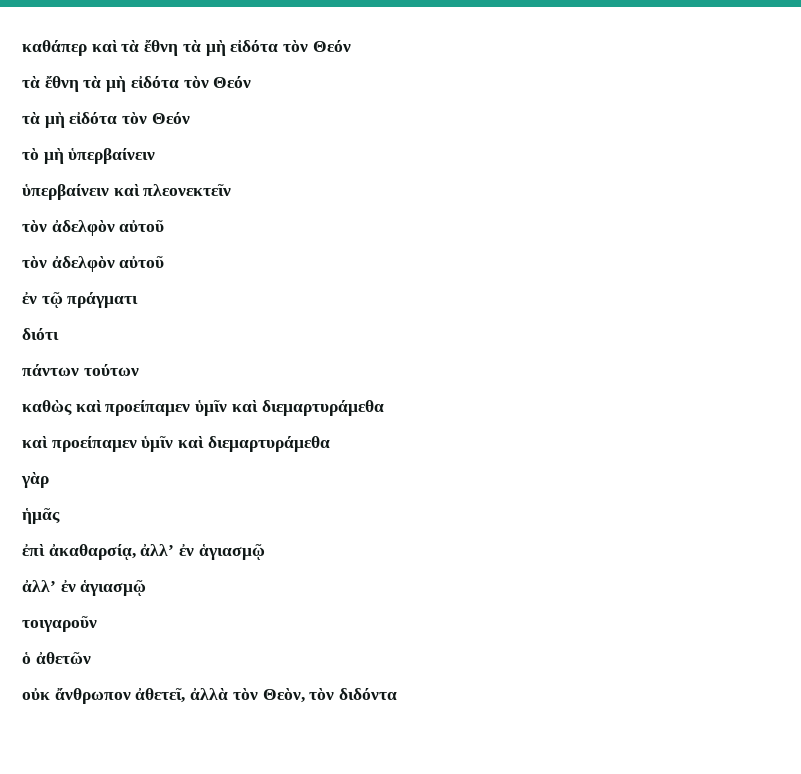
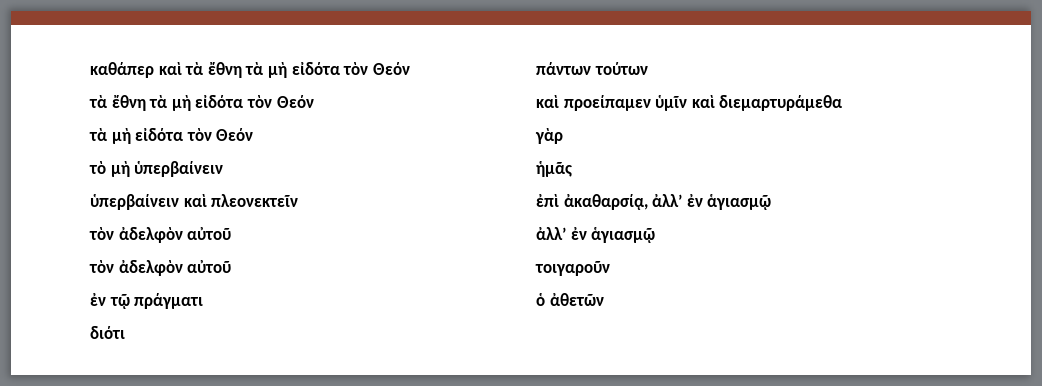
[22,400,384,416] // καθὼς καὶ προείπαμεν ὑμῖν καὶ διεμαρτυράμεθα -> (648, 68) none
[22,688,398,704] // οὐκ ἄνθρωπον ἀθετεῖ, ἀλλὰ τὸν Θεὸν, τὸν διδόντα -> (604, 299) none

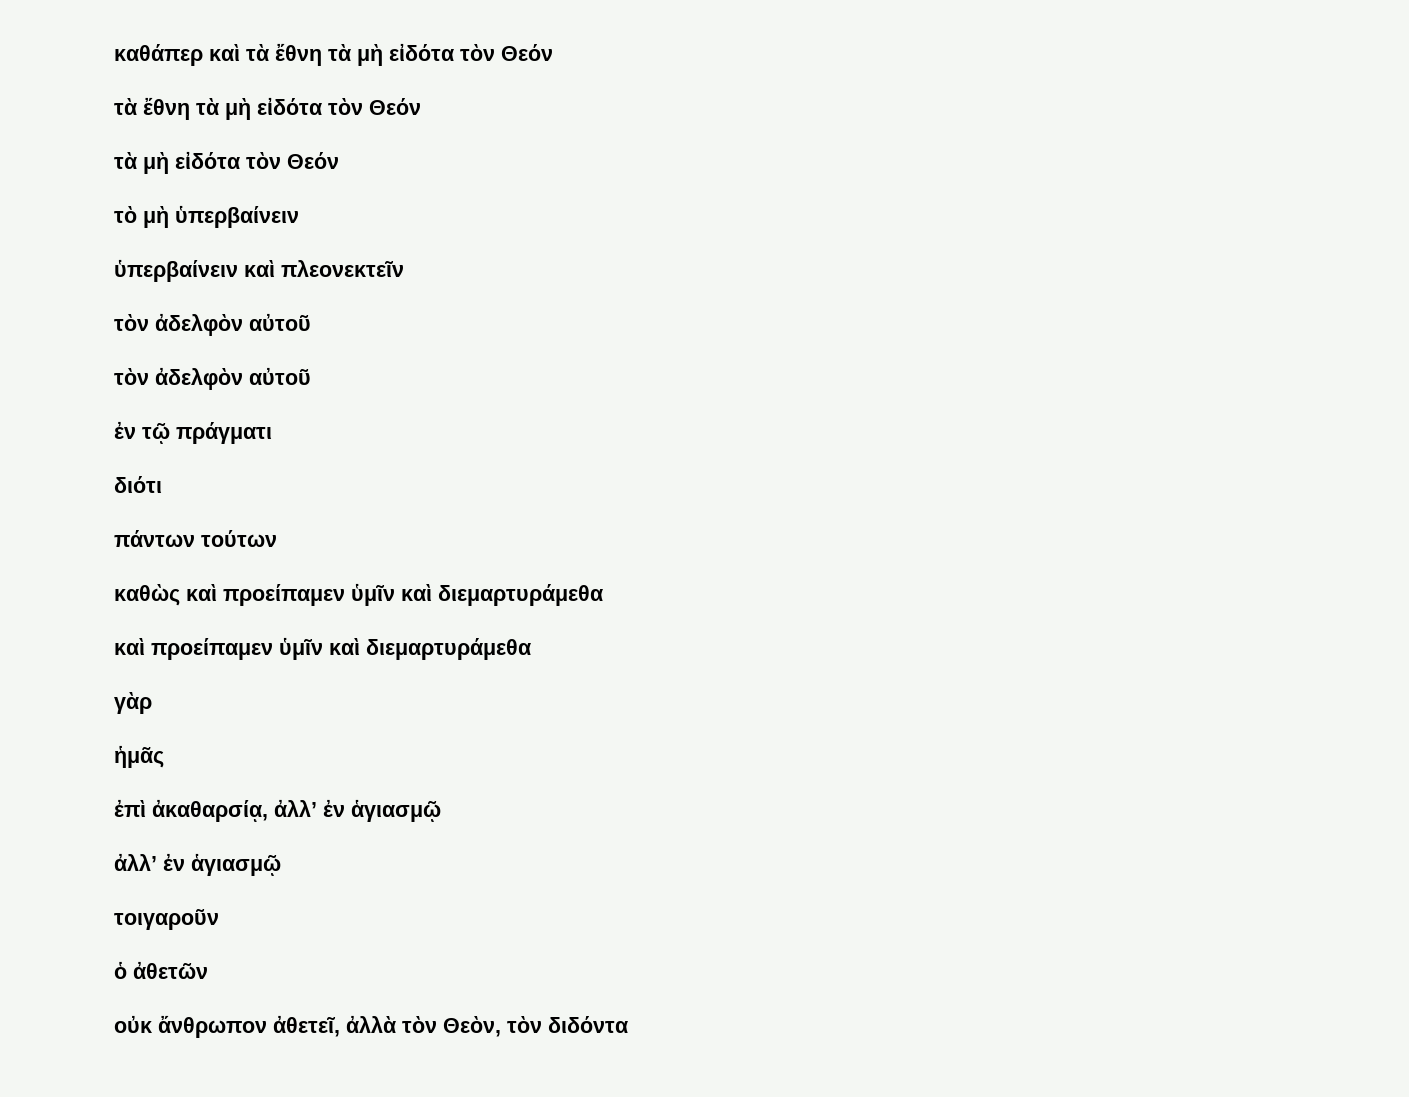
(648, 68) none -> [114,583,603,606] // καθὼς καὶ προείπαμεν ὑμῖν καὶ διεμαρτυράμεθα
(604, 299) none -> [114,1015,628,1038] // οὐκ ἄνθρωπον ἀθετεῖ, ἀλλὰ τὸν Θεὸν, τὸν διδόντα

